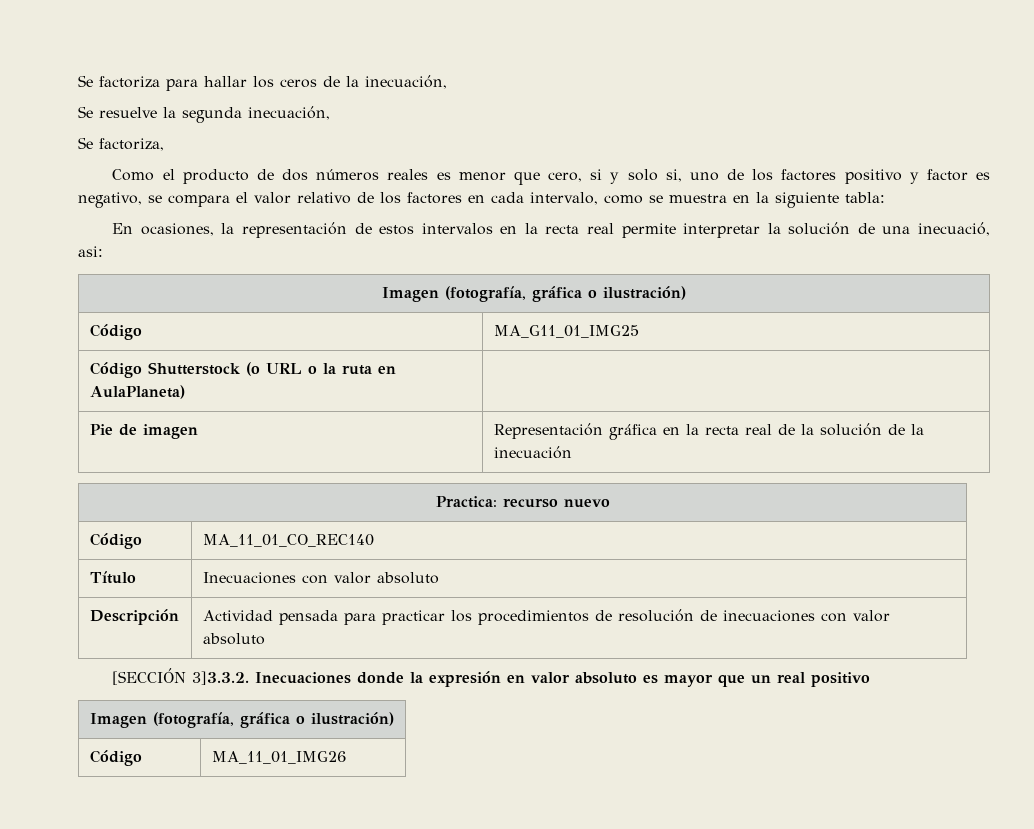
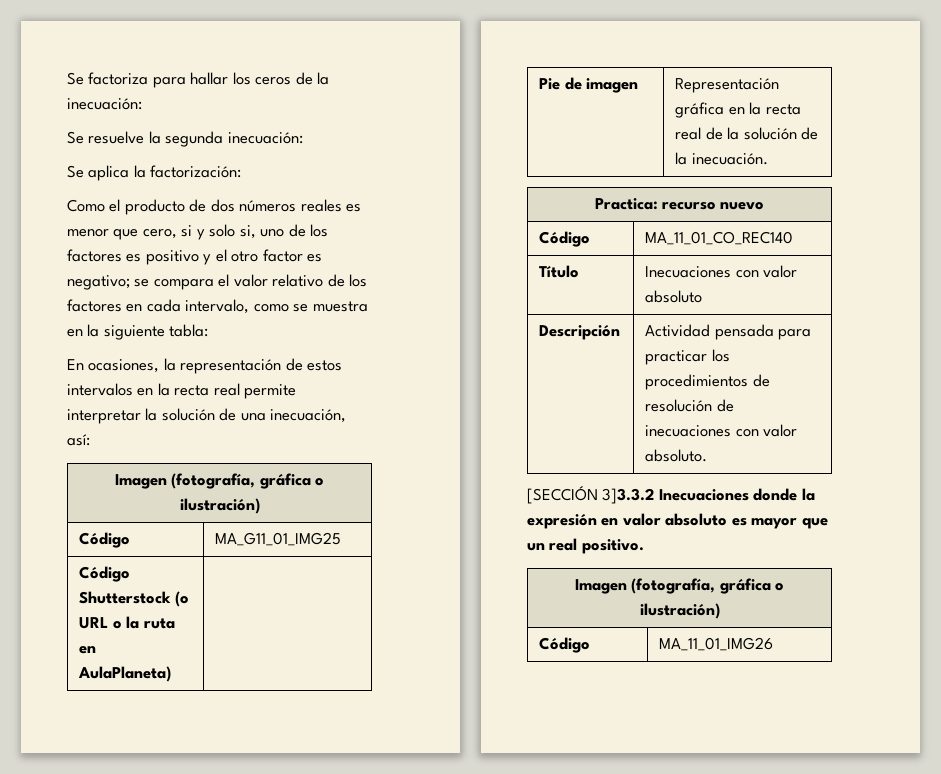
[365,75,447,89] inecuación, -> [67,98,142,110] inecuación:
[248,106,330,120] [78,137,164,151] inecuación, // Se factoriza, -> [227,132,303,144] [67,165,242,181] inecuación: // Se aplica la factorización:
(837, 175) none -> [126,254,142,262] es
(919, 178) none -> [215,249,259,262] el otro
[78,192,142,208] negativo, -> [67,275,130,290] negativo;
[917,222,990,236] [78,246,103,257] inecuació, asi: -> [270,409,347,423] [67,434,90,446] inecuación, así:
[493,446,572,459] inecuación -> [691,153,768,165] inecuación.
[202,633,265,645] absoluto -> [645,449,708,462] absoluto.
[192,671,250,685] 3]3.3.2. -> [602,488,655,504] 3]3.3.2
[811,672,871,687] positivo -> [581,539,644,554] positivo.

